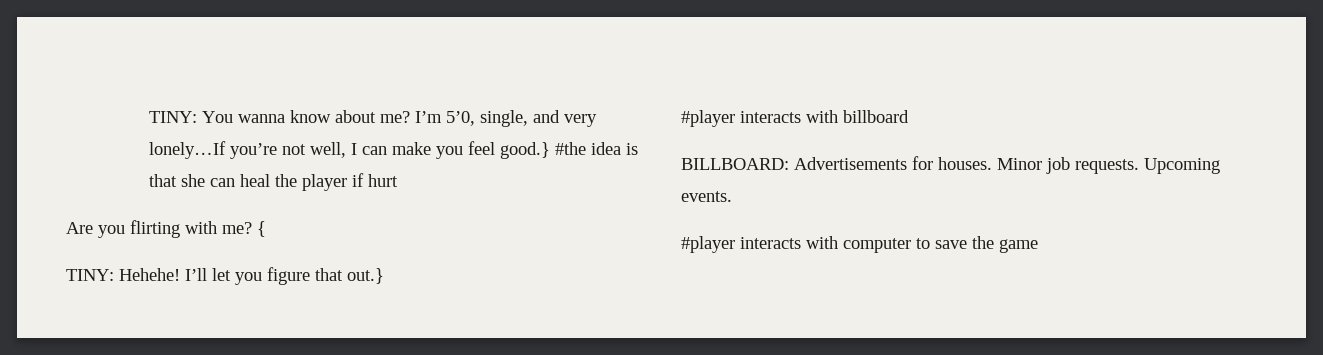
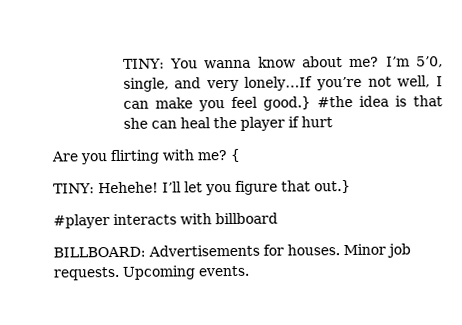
[681,236,1038,253] // #player interacts with computer to save the game -> (249, 271) none

